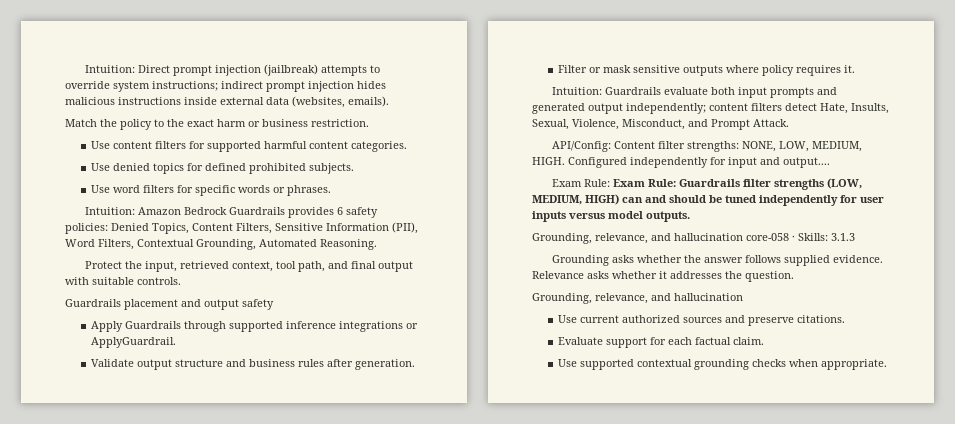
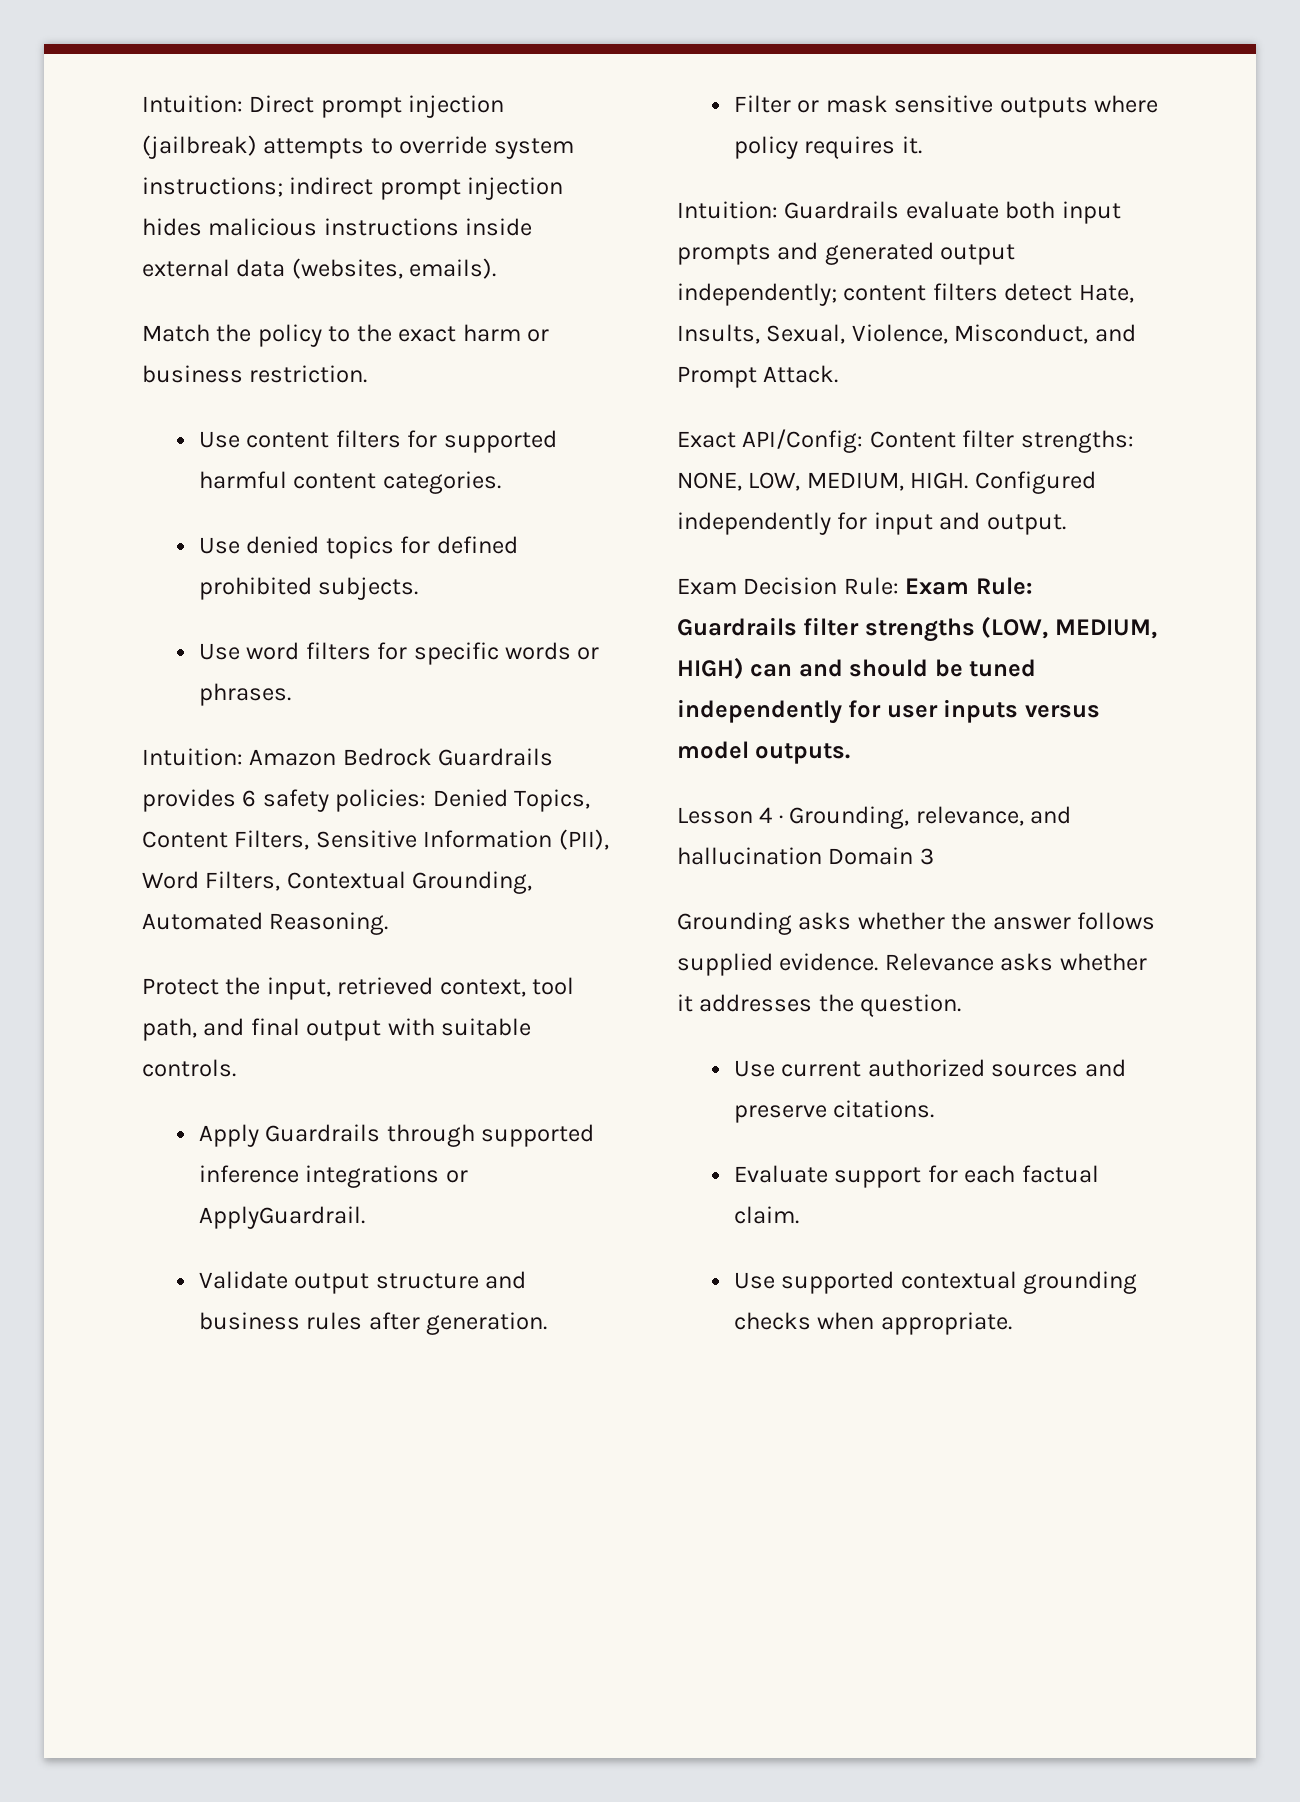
[65,299,274,310] // Guardrails placement and output safety -> (236, 1068) none
(789, 123) none -> [677,431,736,448] Exact
[783,157,830,168] [552,179,583,187] output.... // Exam -> [986,514,1066,535] [677,577,838,595] output. // Exam Decision
[532,233,855,244] Grounding, relevance, and hallucination core-058 · Skills: 3.1.3 -> [677,806,1072,829] [677,847,934,865] Lesson 4 · Grounding, relevance, and hallucination Domain 3
[532,293,743,304] // Grounding, relevance, and hallucination -> (962, 1005) none

